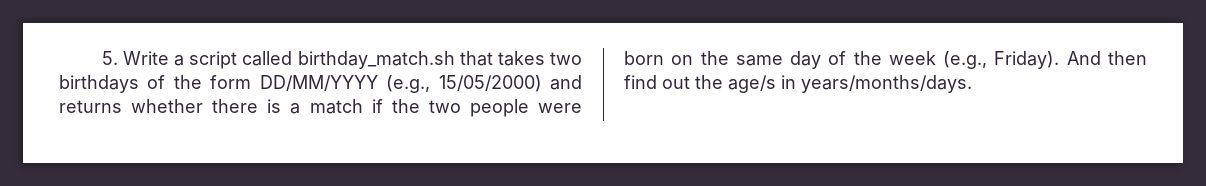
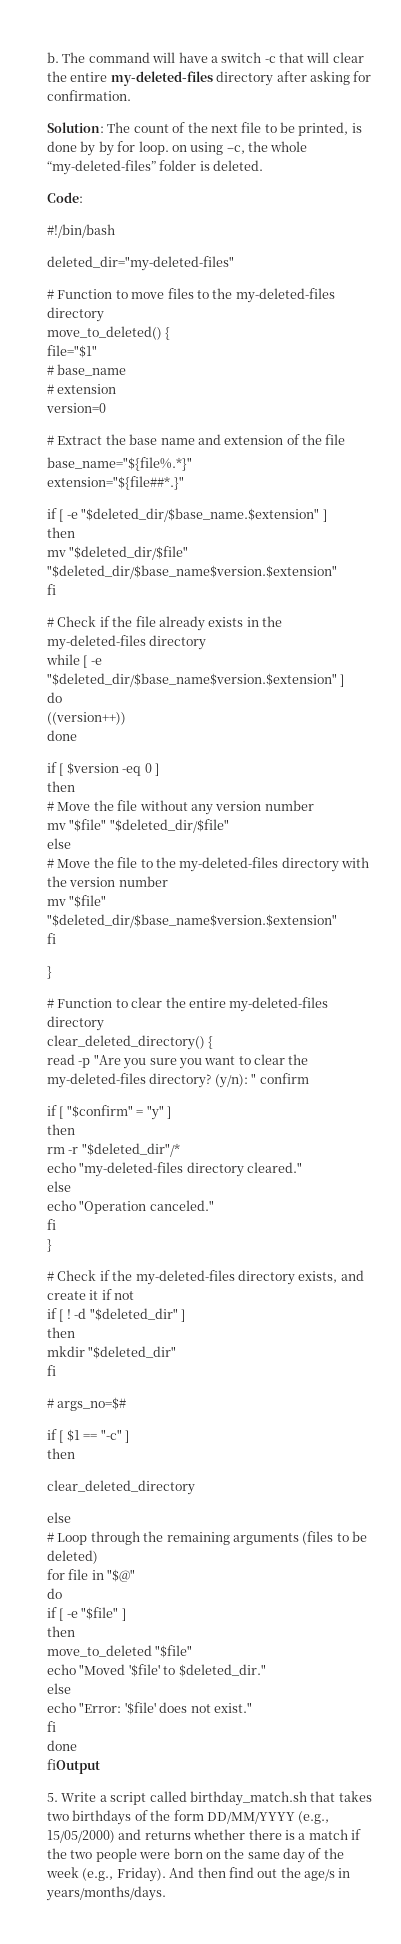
(101, 58) none -> [47,52,364,63] [47,71,372,86] [47,90,131,101] [47,122,362,136] [47,141,308,156] [47,160,264,175] [47,192,83,203] [47,224,115,238] [47,256,234,271] [47,288,335,303] [47,307,104,322] [47,326,171,340] [47,345,97,358] [47,364,127,376] [47,384,117,394] [46,403,106,413] [47,434,346,445] [47,457,192,471] [47,476,184,490] [47,508,327,522] [47,527,75,538] [47,546,189,560] [47,565,337,579] [47,584,56,595] [47,616,282,631] [47,635,207,650] [46,654,102,668] [47,673,345,687] [47,692,62,703] [47,712,126,725] [47,730,77,741] [47,762,159,776] [47,781,75,792] [47,800,314,815] [47,819,229,833] [47,838,71,849] [47,857,369,872] [47,876,168,887] [47,895,107,908] [47,914,337,928] [47,933,56,944] [47,966,52,979] [47,997,329,1012] [47,1016,104,1031] [47,1035,214,1050] [47,1054,309,1069] [47,1073,309,1088] [47,1105,171,1120] [47,1124,75,1135] [47,1143,180,1157] [47,1162,303,1177] [47,1181,71,1192] [47,1200,214,1214] [47,1219,56,1230] [47,1239,52,1252] [47,1270,364,1285] [47,1289,135,1300] [47,1308,185,1322] [47,1327,75,1338] [47,1346,177,1359] [47,1365,56,1376] [47,1397,127,1411] [47,1429,129,1443] [47,1448,75,1459] [47,1480,195,1495] [47,1512,71,1523] [47,1531,367,1545] [47,1550,98,1564] [47,1569,136,1582] [47,1588,62,1599] [47,1607,126,1621] [47,1626,75,1637] [47,1645,193,1658] [47,1664,266,1677] [47,1683,71,1694] [47,1702,252,1715] [47,1721,56,1732] [47,1740,77,1751] [47,1759,100,1774] b. The command will have a switch -c that will clear the entire my-deleted-files directory after asking for confirmation. // Solution: The count of the next file to be printed, is done by by for loop. on using –c, the whole “my-deleted-files” folder is deleted. // Code: // #!/bin/bash // deleted_dir="my-deleted-files" // # Function to move files to the my-deleted-files directory // move_to_deleted() { // file="$1" // # base_name // # extension // version=0 // # Extract the base name and extension of the file // base_name="${file%.*}" // extension="${file##*.}" // if [ -e "$deleted_dir/$base_name.$extension" ] // then // mv "$deleted_dir/$file" "$deleted_dir/$base_name$version.$extension" // fi // # Check if the file already exists in the my-deleted-files directory // while [ -e "$deleted_dir/$base_name$version.$extension" ] // do // ((version++)) // done // if [ $version -eq 0 ] // then // # Move the file without any version number // mv "$file" "$deleted_dir/$file" // else // # Move the file to the my-deleted-files directory with the version number // mv "$file" "$deleted_dir/$base_name$version.$extension" // fi // } // # Function to clear the entire my-deleted-files directory // clear_deleted_directory() { // read -p "Are you sure you want to clear the my-deleted-files directory? (y/n): " confirm // if [ "$confirm" = "y" ] // then // rm -r "$deleted_dir"/* // echo "my-deleted-files directory cleared." // else // echo "Operation canceled." // fi // } // # Check if the my-deleted-files directory exists, and create it if not // if [ ! -d "$deleted_dir" ] // then // mkdir "$deleted_dir" // fi // # args_no=$# // if [ $1 == "-c" ] // then // clear_deleted_directory // else // # Loop through the remaining arguments (files to be deleted) // for file in "$@" // do // if [ -e "$file" ] // then // move_to_deleted "$file" // echo "Moved '$file' to $deleted_dir." // else // echo "Error: '$file' does not exist." // fi // done // fiOutput //

